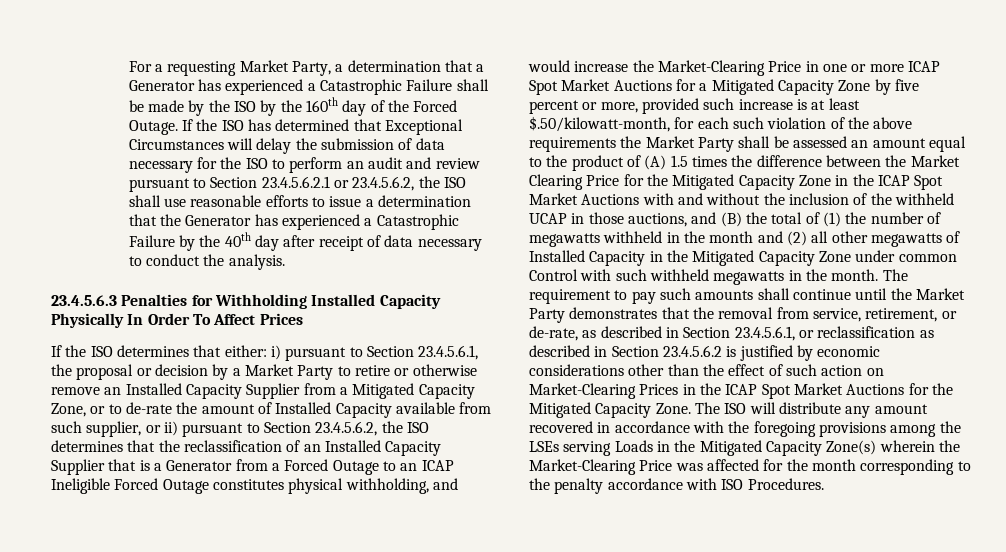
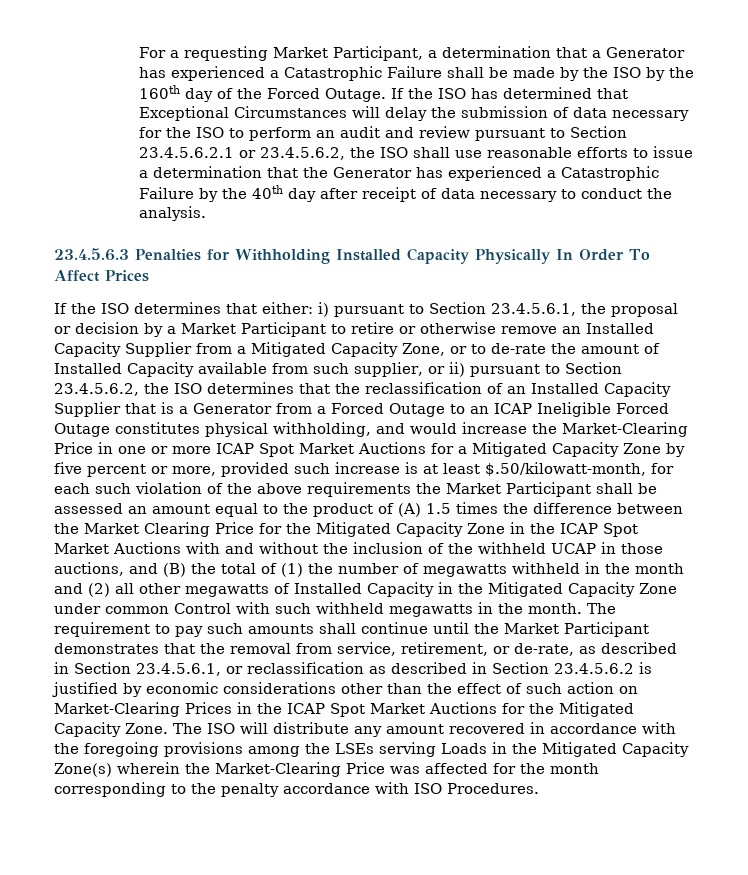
[291,61,331,76] Party, -> [332,46,423,61] Participant,
[297,365,334,380] Party -> [241,322,326,337] Participant
[697,137,734,152] Party -> [506,482,591,497] Participant
[529,308,565,323] Party -> [564,622,649,637] Participant

